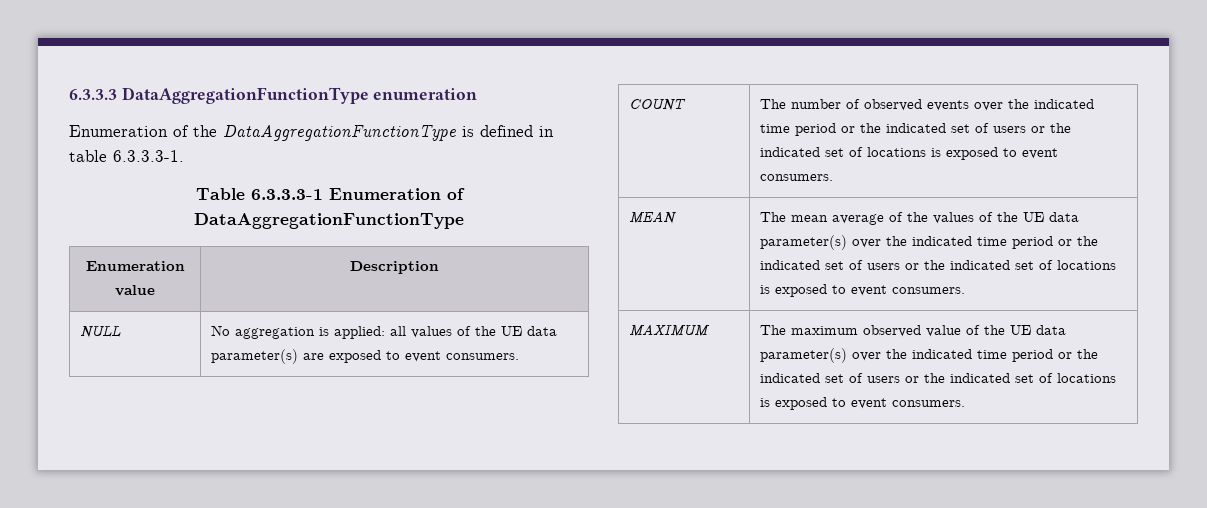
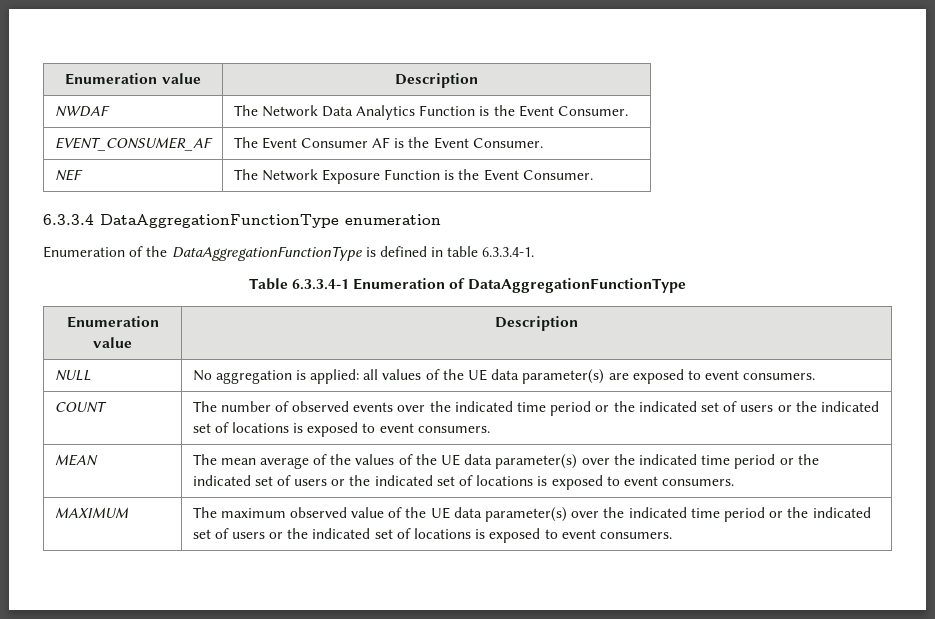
[69,89,117,100] 6.3.3.3 -> [65,73,201,85] [395,73,478,88] [54,105,110,117] [233,105,629,120] [54,137,213,151] [233,137,543,149] [54,169,83,181] [233,169,593,184] [43,214,94,225] Enumeration value | Description // NWDAF | The Network Data Analytics Function is the Event Consumer. // EVENT_CONSUMER_AF | The Event Consumer AF is the Event Consumer. // NEF | The Network Exposure Function is the Event Consumer. // 6.3.3.4
[113,150,184,162] 6.3.3.3-1. -> [482,247,535,257] 6.3.3.4-1.
[250,189,323,200] 6.3.3.3-1 -> [291,279,349,290] 6.3.3.4-1

